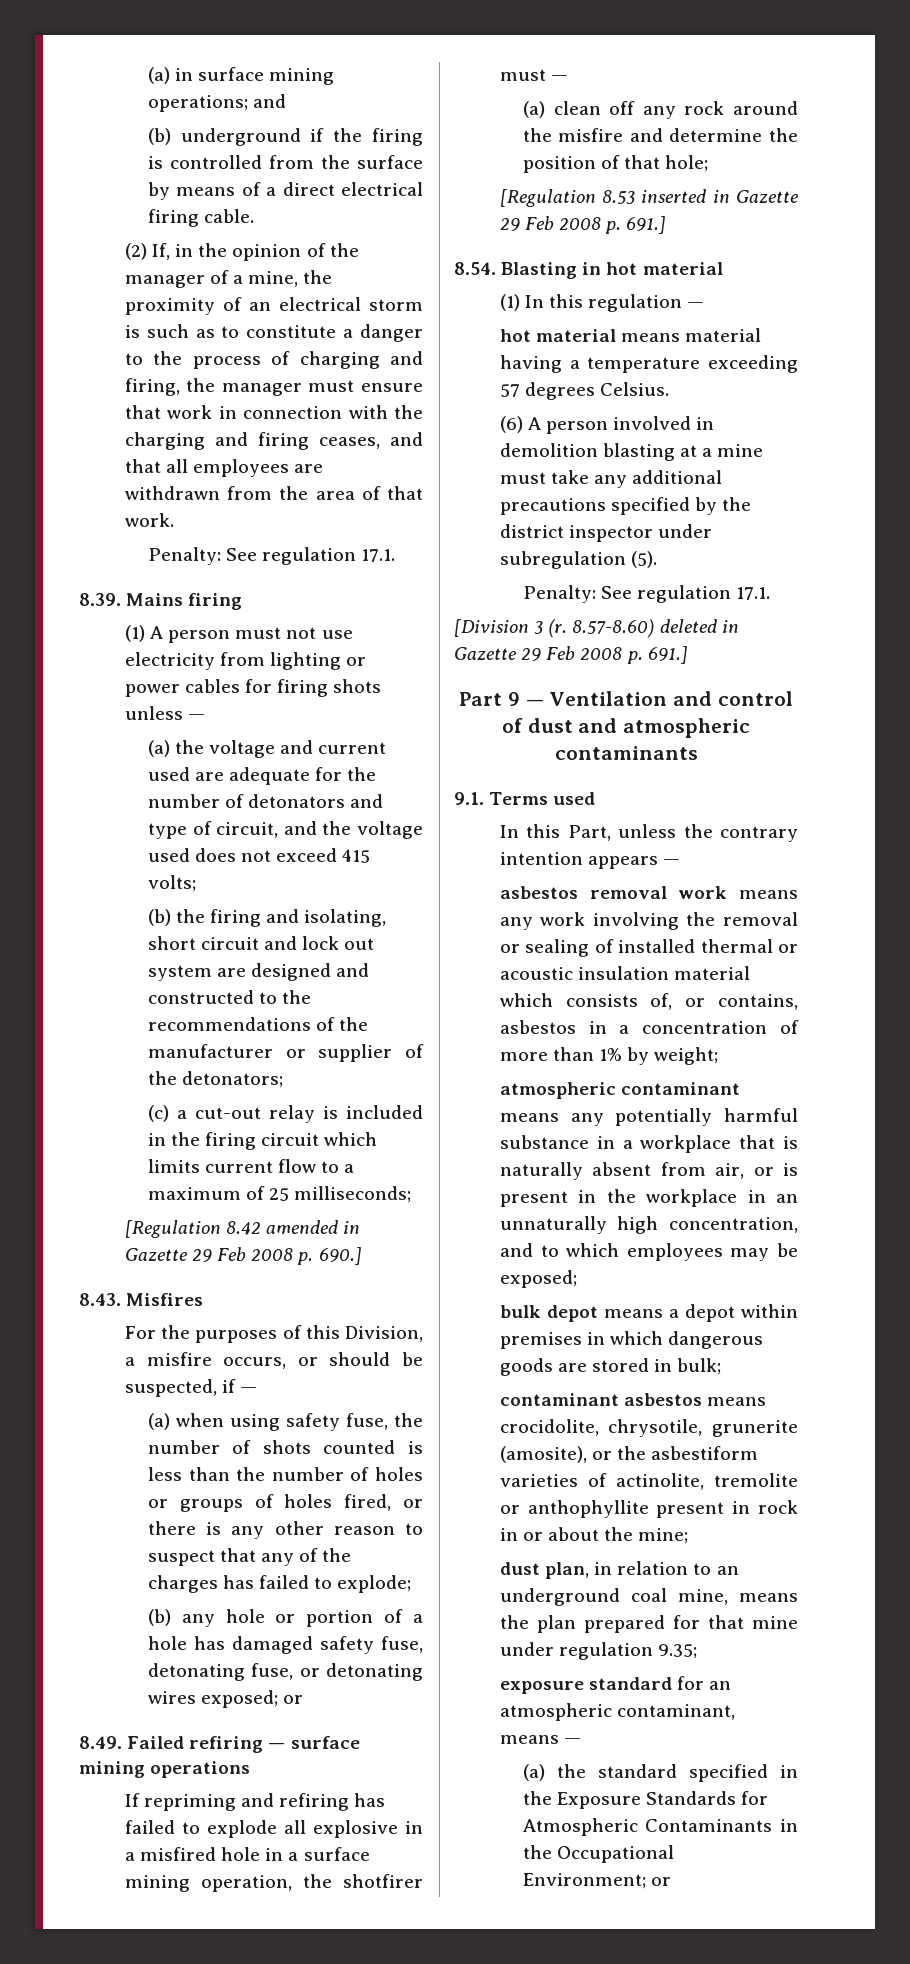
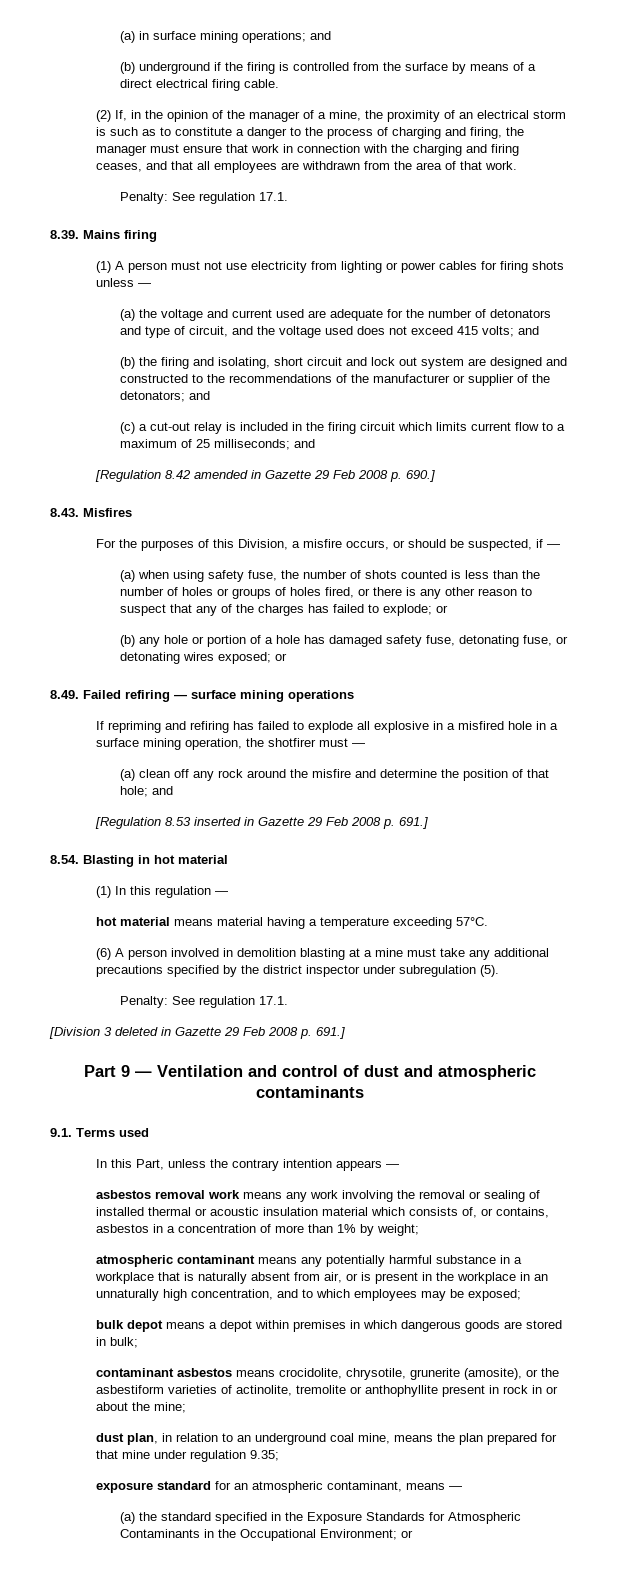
(196, 883) none -> [517,326,539,335] and
(283, 1079) none -> [188,391,210,400] and
(412, 1194) none -> [293,439,315,448] and
(412, 1584) none -> [435,605,448,613] or
(709, 163) none -> [151,786,173,795] and
[499,382,670,400] 57 degrees Celsius. -> [456,917,489,926] 57°C.
[548,619,655,638] (r. 8.57-8.60) -> (112, 1031) none

